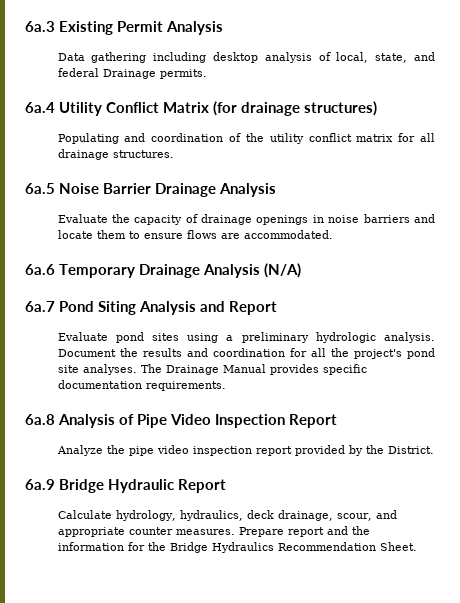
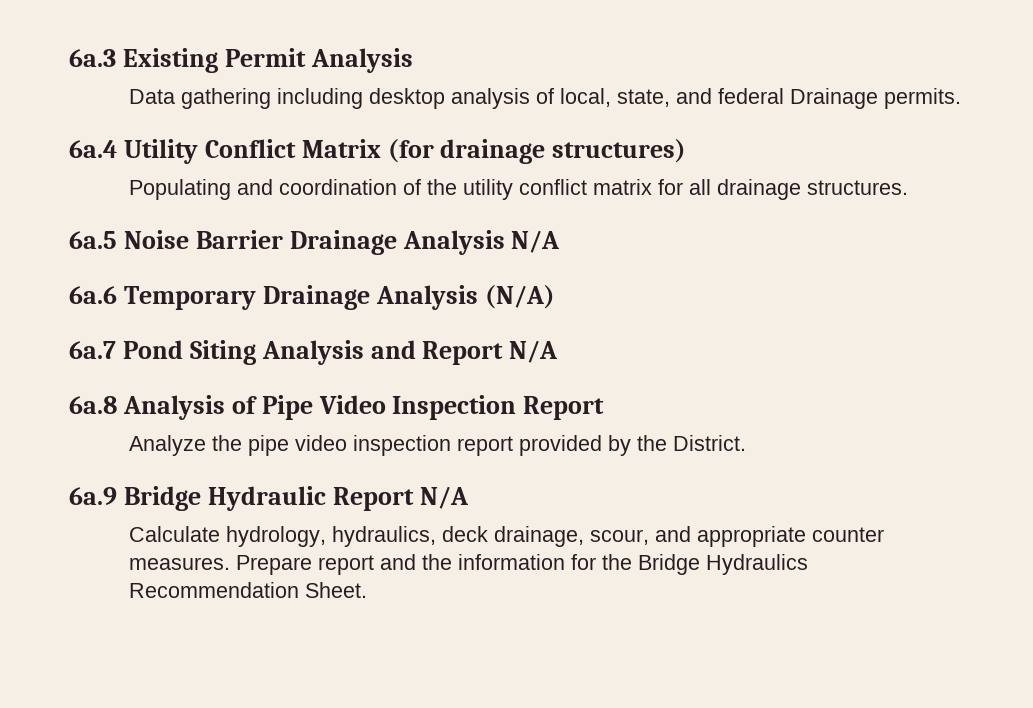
[57,214,436,225] [57,230,333,239] // Evaluate the capacity of drainage openings in noise barriers and locate them to ensure flows are accommodated. -> [511,230,561,253] N/A
[57,332,435,343] [57,348,436,359] [57,364,367,375] [57,380,226,391] // Evaluate pond sites using a preliminary hydrologic analysis. Document the results and coordination for all the project's pond site analyses. The Drainage Manual provides specific documentation requirements. -> [509,340,559,363] N/A
(227, 486) none -> [419,486,469,509] N/A

